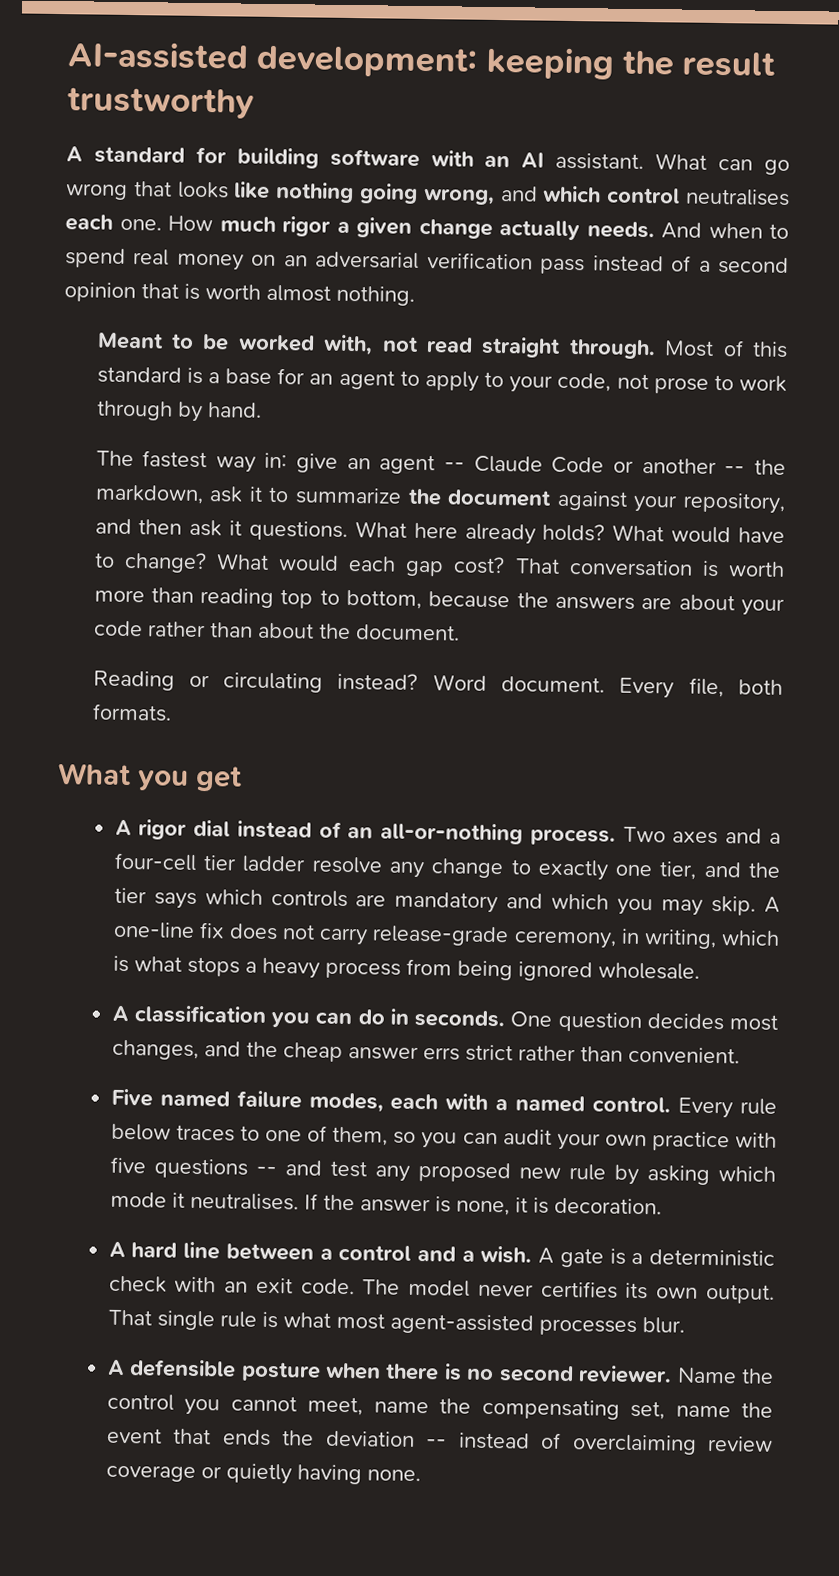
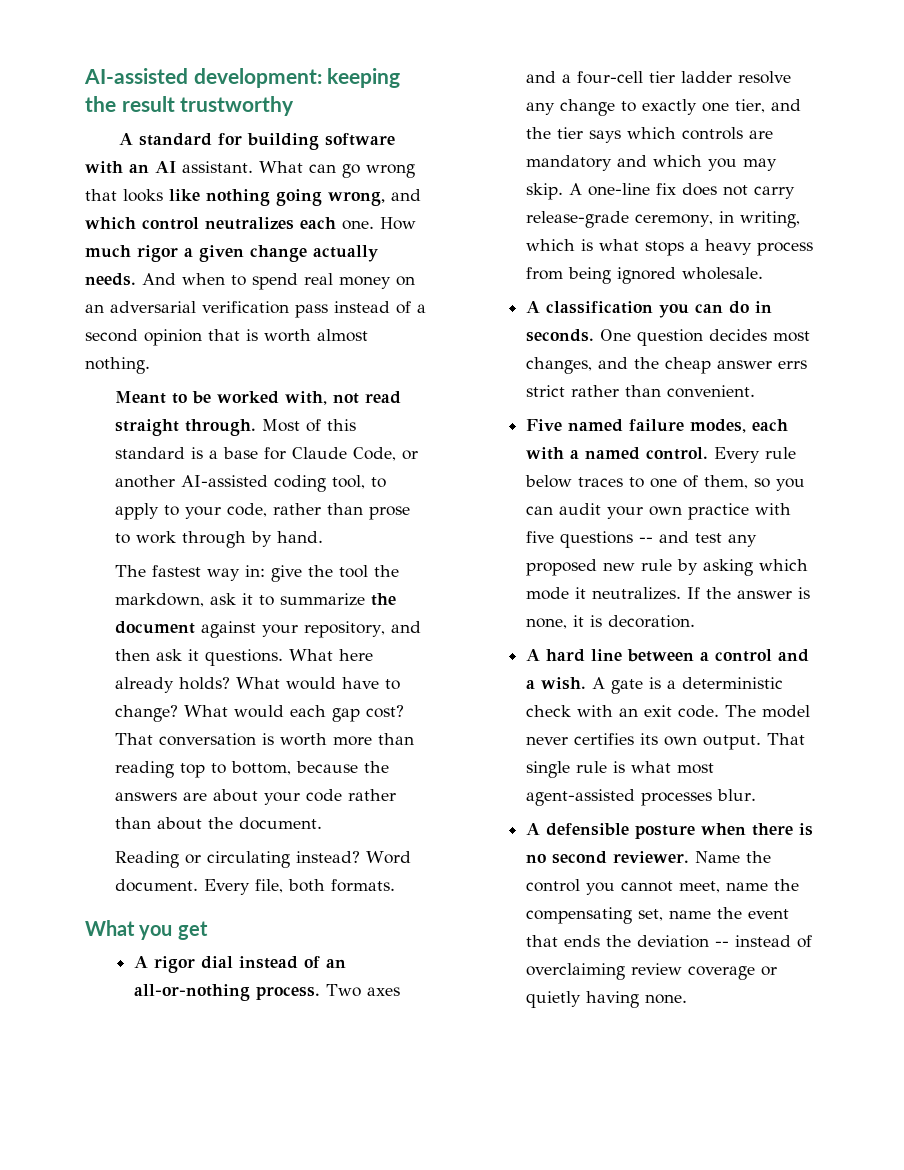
[685,188,790,206] neutralises -> [205,217,294,230] neutralizes
[309,369,395,390] an agent -> [291,447,418,461] [114,475,365,492] Claude Code, or another AI-assisted coding tool,
[616,373,649,390] not -> [272,503,363,515] rather than
[346,454,746,475] an agent -- Claude Code or another -- -> [307,565,368,578] the tool
[189,1192,299,1211] neutralises. -> [592,587,682,600] neutralizes.

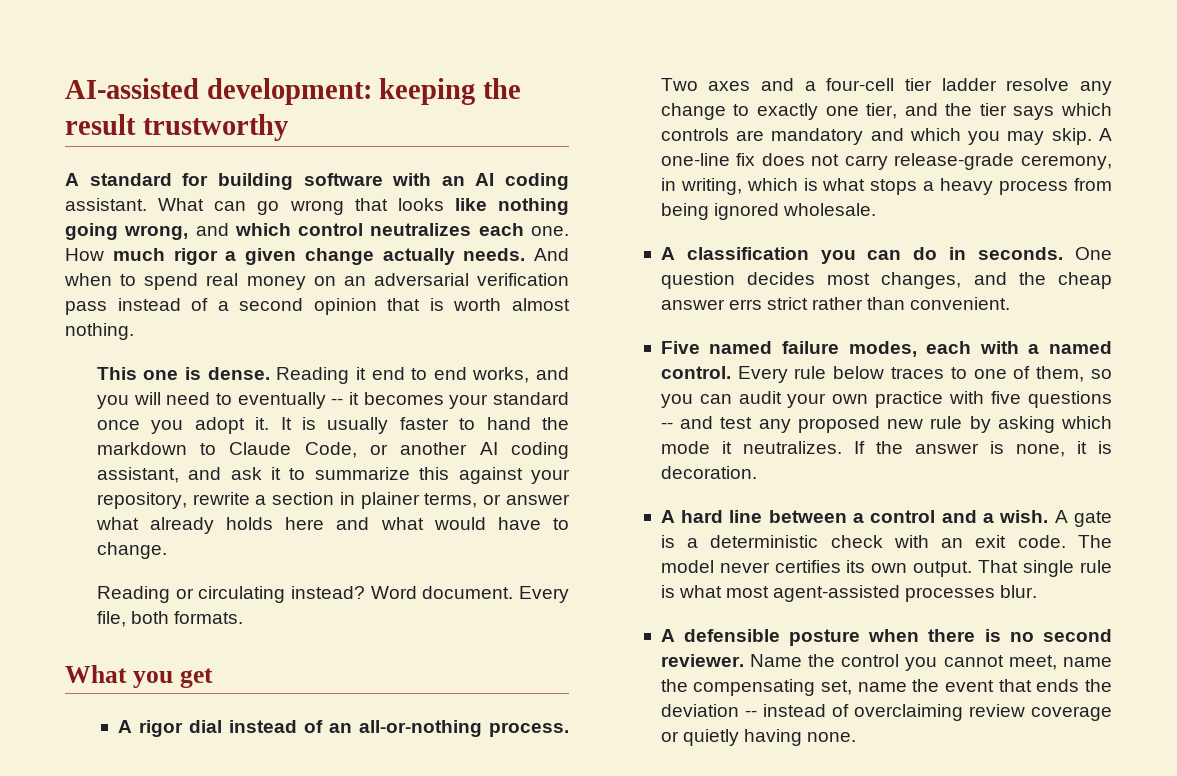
(176, 167) none -> [505,173,569,190] coding
[114,391,401,405] [114,419,356,436] [114,447,418,461] [114,475,386,492] [114,503,410,520] [114,531,323,548] [114,565,399,582] [114,593,204,607] Meant to be worked with, not read straight through. Most of this standard is a base for Claude Code, or another AI-assisted coding tool, to apply to your code, rather than prose to work through by hand. // The fastest way in: give the tool the markdown, -> [96,367,569,384] [96,392,569,409] [96,417,569,434] [96,442,569,459] [96,467,222,483] This one is dense. Reading it end to end works, and you will need to eventually -- it becomes your standard once you adopt it. It is usually faster to hand the markdown to Claude Code, or another AI coding assistant, and
[370,593,396,606] [114,621,195,634] the document -> [419,467,450,480] this
[390,621,421,633] [114,649,373,666] [114,677,400,693] [114,705,404,722] [114,733,414,746] [114,761,389,778] [114,789,396,805] [114,817,322,830] and then ask it questions. What here already holds? What would have to change? What would each gap cost? That conversation is worth more than reading top to bottom, because the answers are about your code rather than about the document. -> [192,492,570,509] [95,517,569,534] [96,542,167,559] rewrite a section in plainer terms, or answer what already holds here and what would have to change.

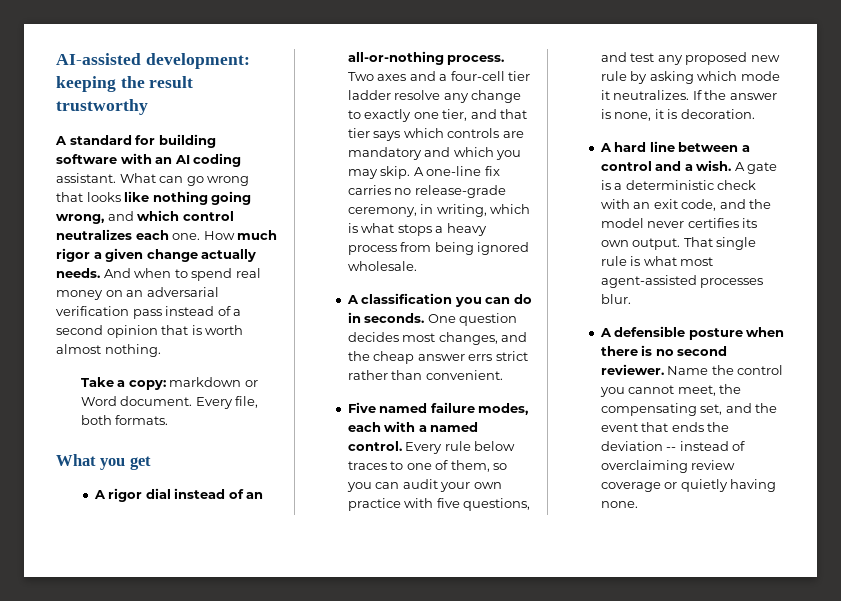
[96,367,569,384] [96,392,569,409] [96,417,569,434] [96,442,569,459] [96,467,570,484] [96,492,570,509] [95,517,569,534] [96,542,167,559] [96,586,365,603] This one is dense. Reading it end to end works, and you will need to eventually -- it becomes your standard once you adopt it. It is usually faster to hand the markdown to Claude Code, or another AI coding assistant, and ask it to summarize this against your repository, rewrite a section in plainer terms, or answer what already holds here and what would have to change. // Reading or circulating instead? -> [80,377,258,390] Take a copy: markdown or
[945,103,973,116] the -> [500,109,528,119] that
[761,153,888,170] does not carry -> [347,185,412,195] carries no
[1028,391,1112,408] [660,422,673,429] questions -- -> [463,498,531,511] questions,
[1017,535,1112,548] code. The -> [681,199,772,211] code, and the
[1063,657,1112,667] name -> (716, 390) none
[857,682,907,692] name -> [725,403,752,413] and

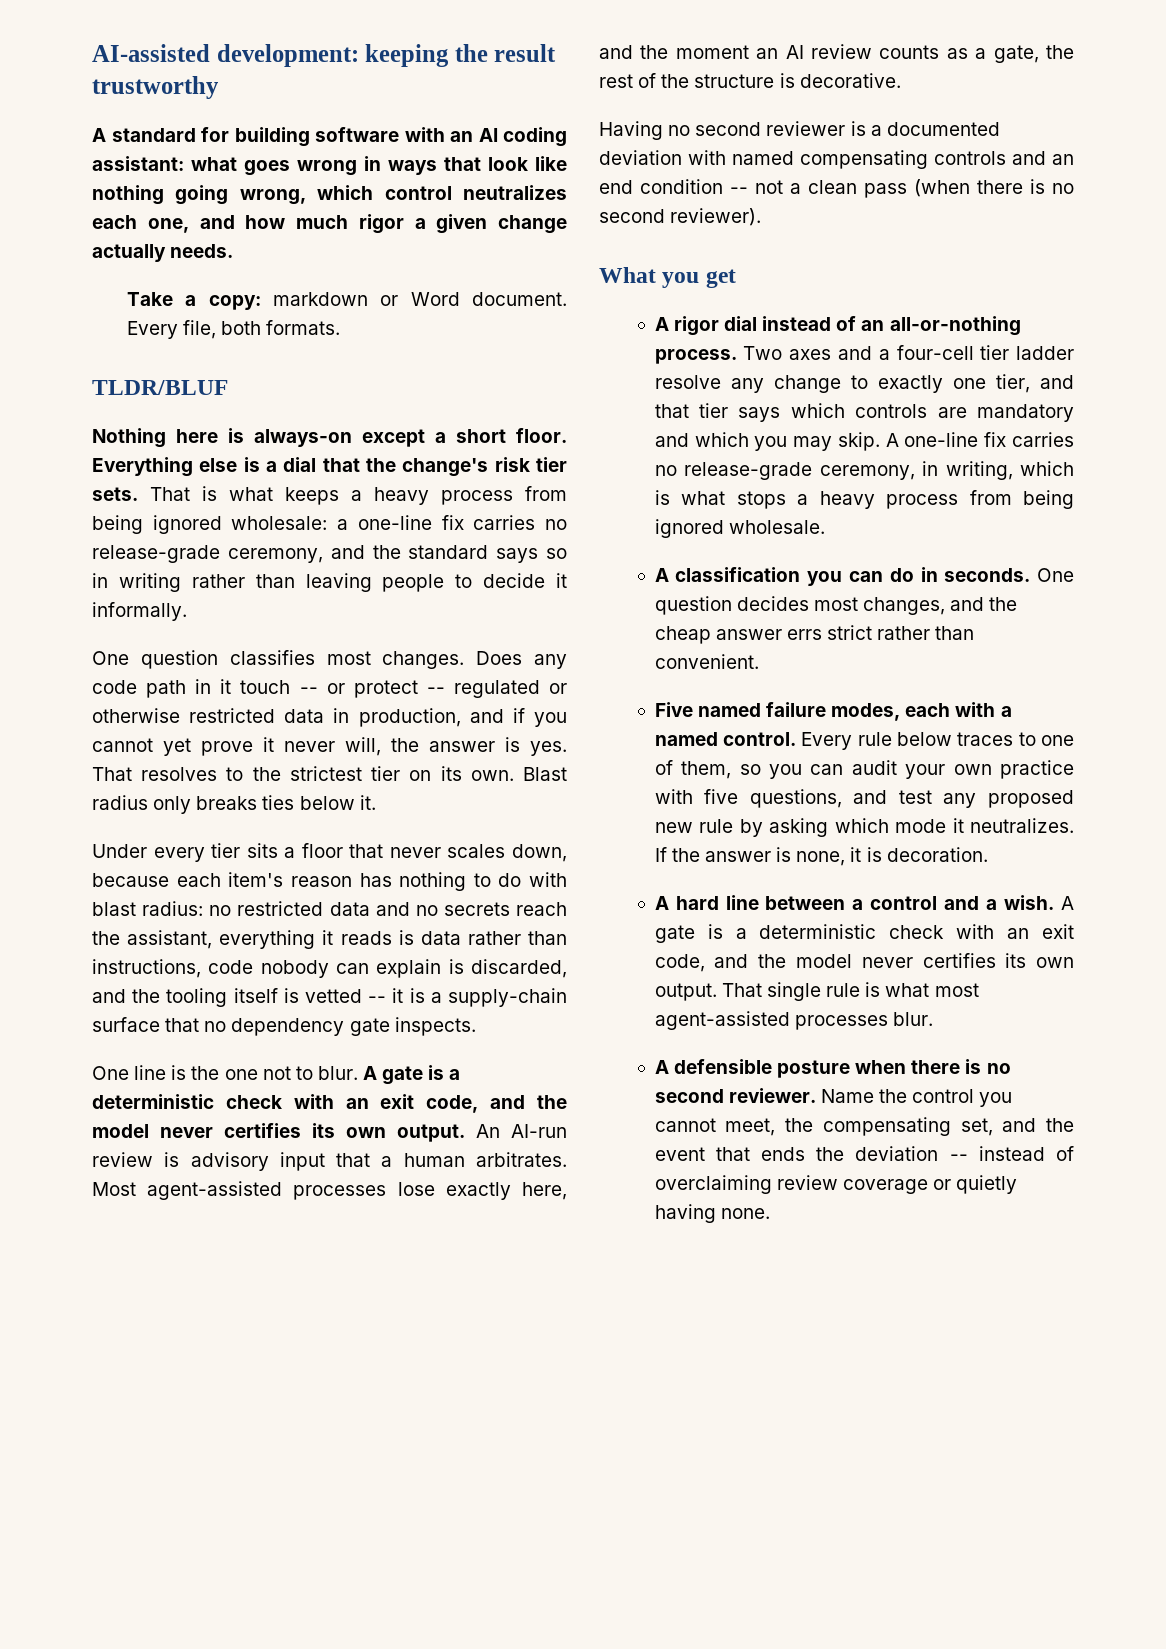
[56,173,250,186] [56,192,121,202] assistant. What can go wrong that looks -> [92,156,528,176] assistant: what goes wrong in ways that look
[107,211,134,221] and -> (306, 197) none
[172,231,235,240] one. How -> [147,215,286,233] one, and how
[103,268,261,281] [56,287,219,300] [56,306,242,319] [56,325,244,338] [56,344,161,357] And when to spend real money on an adversarial verification pass instead of a second opinion that is worth almost nothing. -> (234, 251) none
(169, 420) none -> [92,380,228,395] [92,428,567,448] [92,457,567,477] [92,486,567,505] [92,515,567,534] [92,545,567,563] [92,573,567,592] [92,602,187,621] [92,650,567,669] [92,679,567,698] [92,708,567,727] [92,737,567,756] [92,766,567,781] [92,795,376,814] [92,843,567,862] [92,872,567,891] [92,901,567,916] [92,930,567,949] [92,959,567,978] [92,988,567,1007] [92,1017,476,1036] [92,1065,461,1085] [92,1094,567,1113] [92,1123,567,1142] [92,1152,567,1171] [92,1181,567,1200] [599,44,1074,63] [599,73,901,88] [599,121,1000,140] [599,150,1074,169] [599,179,1074,198] [599,208,762,226] // TLDR/BLUF // Nothing here is always-on except a short floor. Everything else is a dial that the change's risk tier sets. That is what keeps a heavy process from being ignored wholesale: a one-line fix carries no release-grade ceremony, and the standard says so in writing rather than leaving people to decide it informally. // One question classifies most changes. Does any code path in it touch -- or protect -- regulated or otherwise restricted data in production, and if you cannot yet prove it never will, the answer is yes. That resolves to the strictest tier on its own. Blast radius only breaks ties below it. // Under every tier sits a floor that never scales down, because each item's reason has nothing to do with blast radius: no restricted data and no secrets reach the assistant, everything it reads is data rather than instructions, code nobody can explain is discarded, and the tooling itself is vetted -- it is a supply-chain surface that no dependency gate inspects. // One line is the one not to blur. A gate is a deterministic check with an exit code, and the model never certifies its own output. An AI-run review is advisory input that a human arbitrates. Most agent-assisted processes lose exactly here, and the moment an AI review counts as a gate, the rest of the structure is decorative. // Having no second reviewer is a documented deviation with named compensating controls and an end condition -- not a clean pass (when there is no second reviewer).

